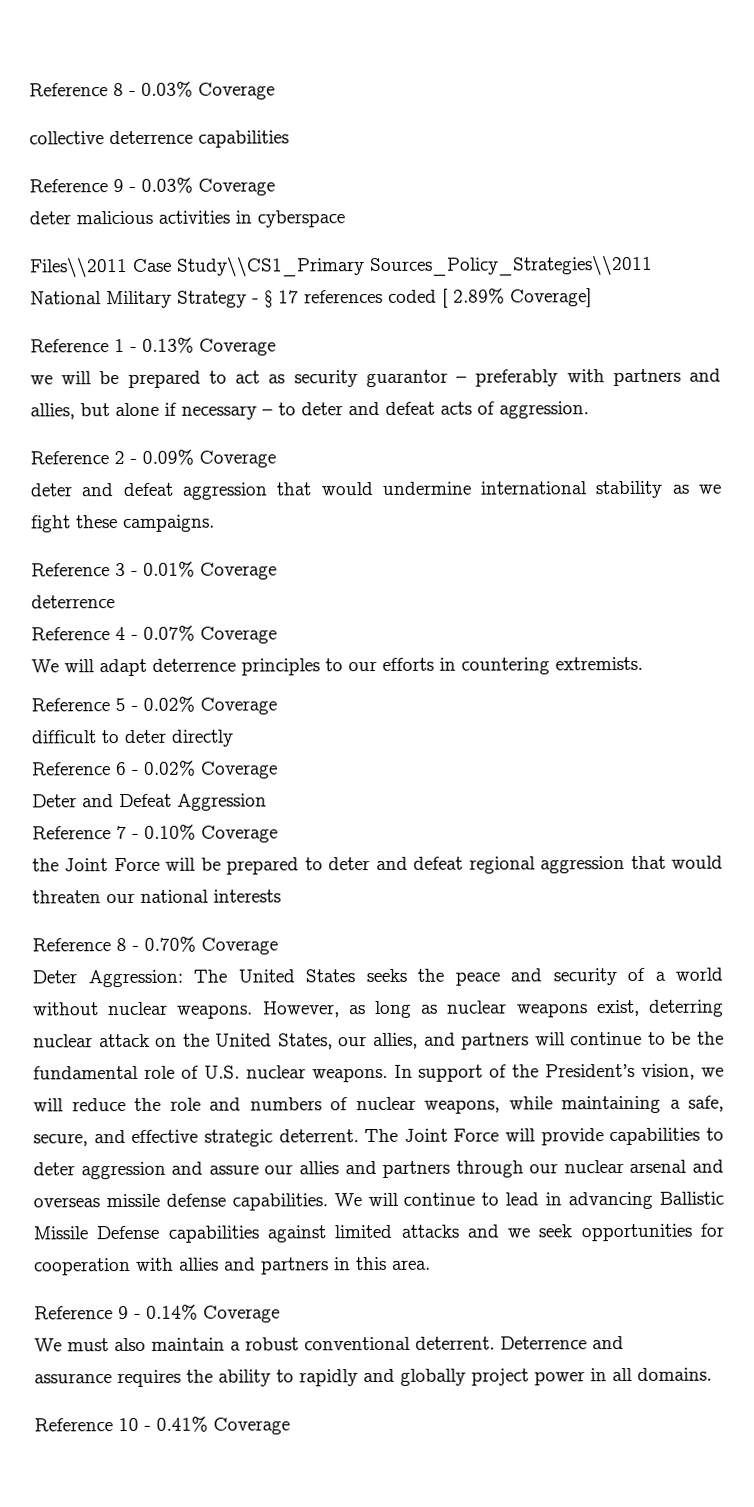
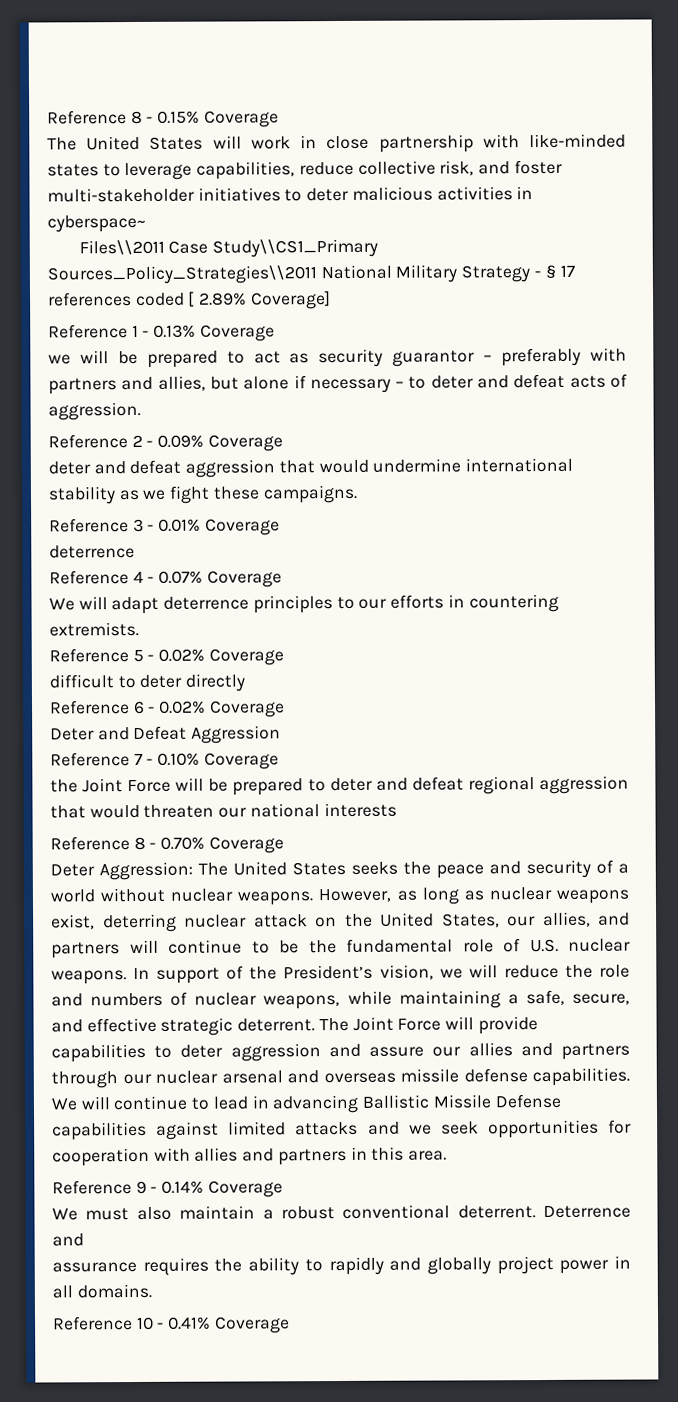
[29,81,275,100] [29,130,289,148] [29,177,275,196] Reference 8 - 0.03% Coverage // collective deterrence capabilities // Reference 9 - 0.03% Coverage // -> [47,110,279,128] [47,133,626,153] [47,159,563,181] [47,187,303,203] Reference 8 - 0.15% Coverage // The United States will work in close partnership with like-minded states to leverage capabilities, reduce collective risk, and foster multi-stakeholder initiatives to
[257,210,345,228] cyberspace -> [47,214,146,233] cyberspace~

